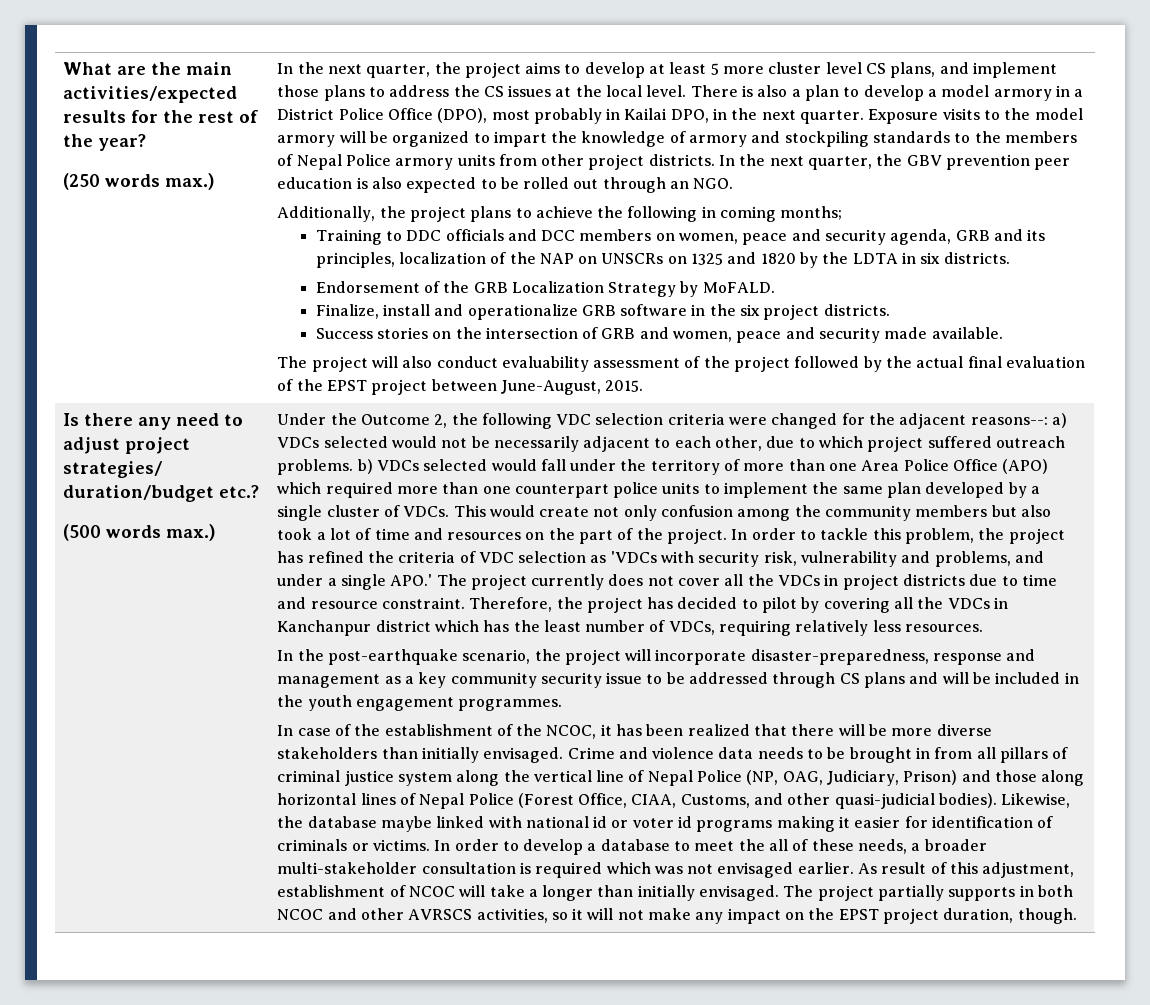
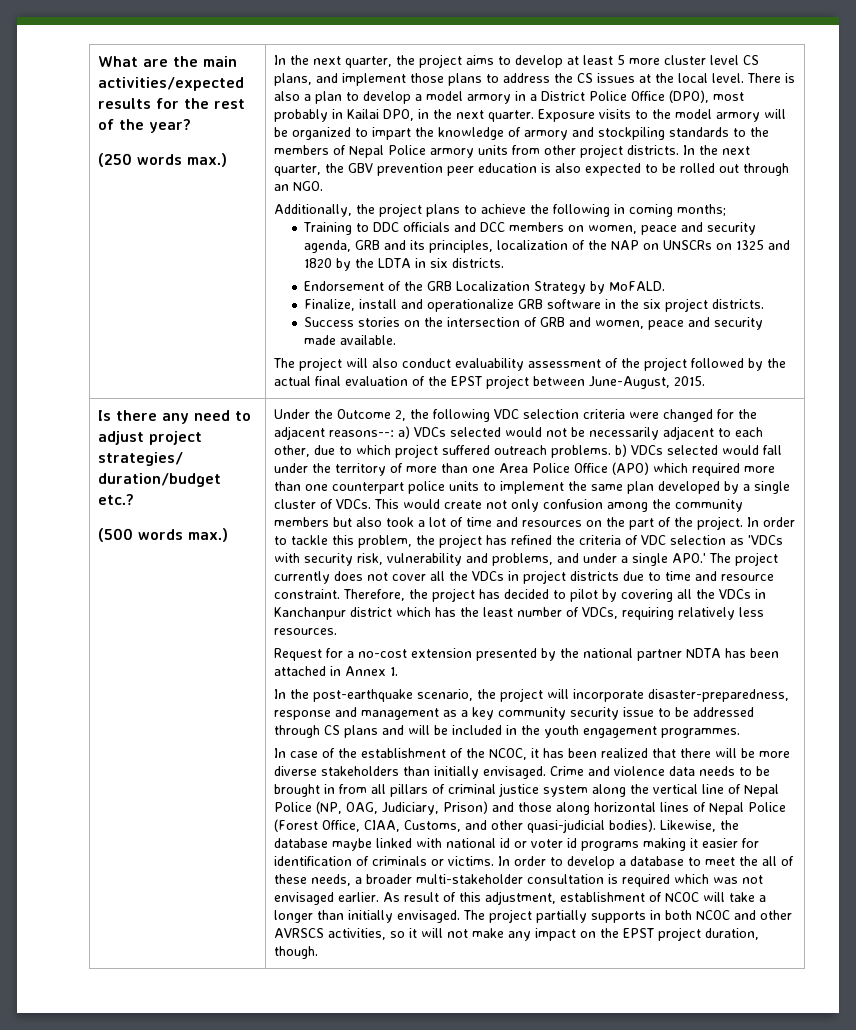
(984, 628) none -> [274,648,780,661] [274,666,399,676] // Request for a no-cost extension presented by the national partner NDTA has been attached in Annex 1.

